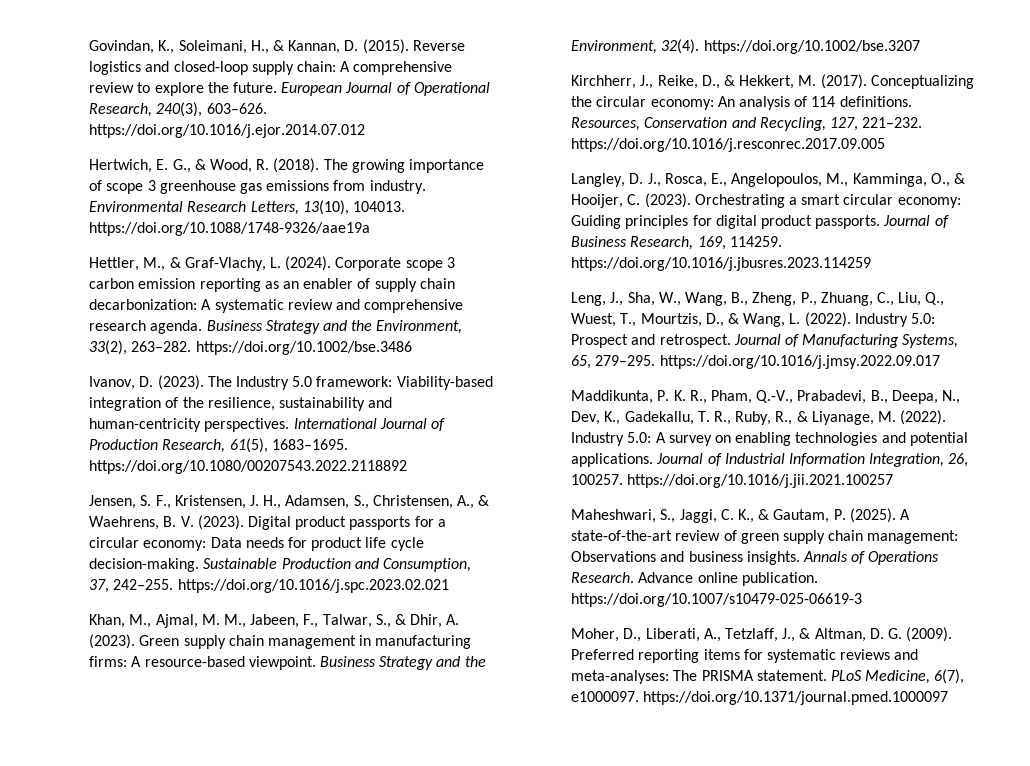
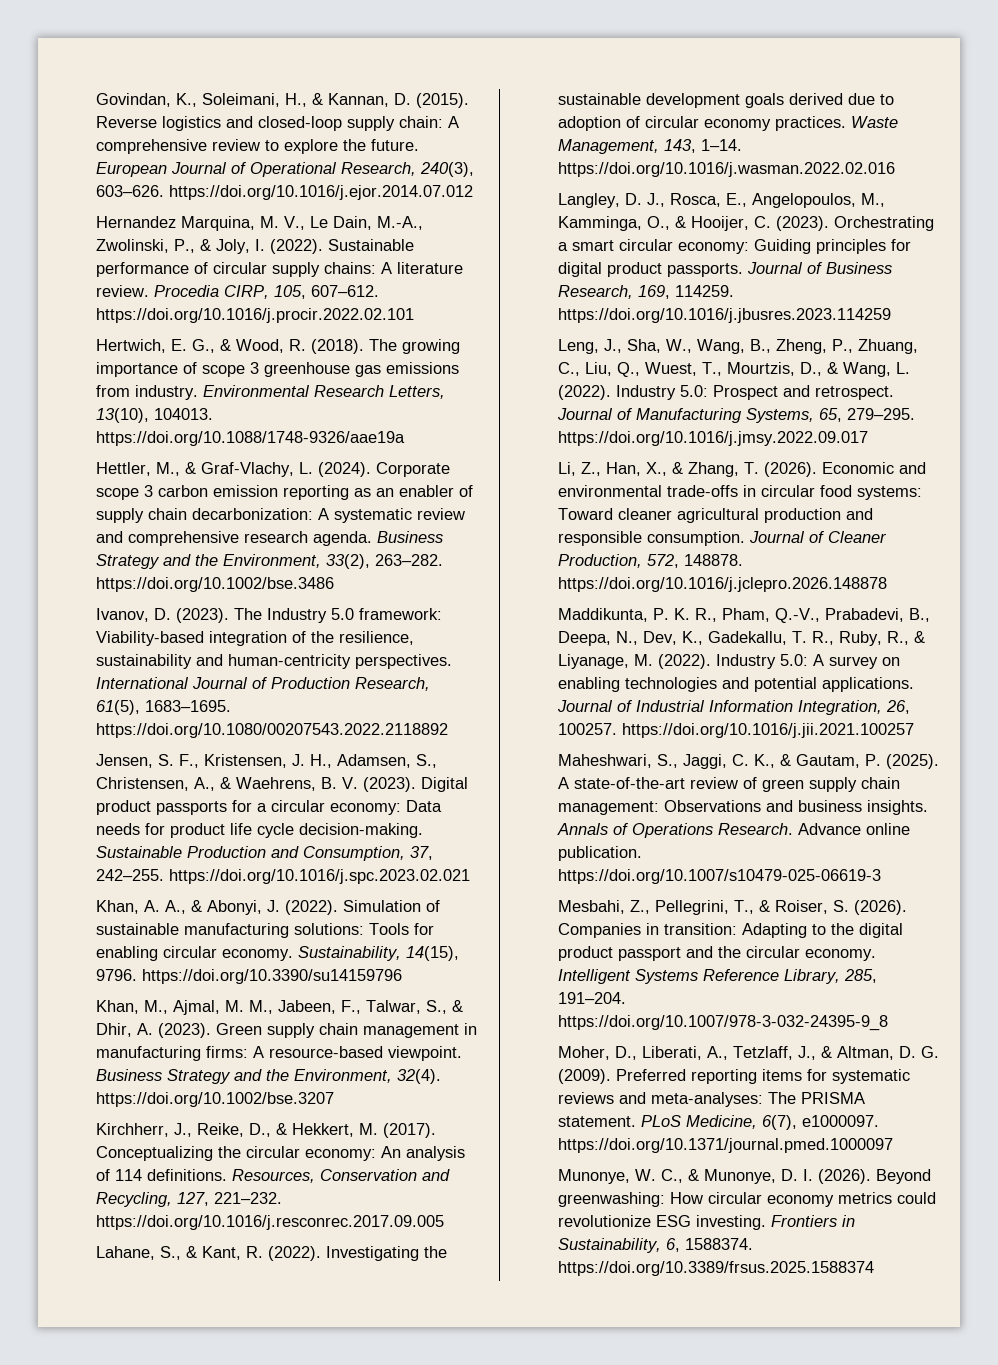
(366, 131) none -> [95,216,423,231] [95,239,414,254] [95,262,463,277] [95,285,379,299] [95,308,414,323] // Hernandez Marquina, M. V., Le Dain, M.-A., Zwolinski, P., & Joly, I. (2022). Sustainable performance of circular supply chains: A literature review. Procedia CIRP, 105, 607–612. https://doi.org/10.1016/j.procir.2022.02.101
(449, 586) none -> [95,900,440,915] [95,923,434,938] [95,946,459,961] [95,969,402,984] // Khan, A. A., & Abonyi, J. (2022). Simulation of sustainable manufacturing solutions: Tools for enabling circular economy. Sustainability, 14(15), 9796. https://doi.org/10.3390/su14159796
(886, 145) none -> [95,1246,447,1261] [557,93,894,108] [557,116,898,131] [557,139,742,154] [557,162,895,177] // Lahane, S., & Kant, R. (2022). Investigating the sustainable development goals derived due to adoption of circular economy practices. Waste Management, 143, 1–14. https://doi.org/10.1016/j.wasman.2022.02.016
(940, 362) none -> [557,462,926,477] [557,485,922,500] [557,508,873,523] [557,531,887,546] [557,554,743,568] [557,577,887,592] // Li, Z., Han, X., & Zhang, T. (2026). Economic and environmental trade-offs in circular food systems: Toward cleaner agricultural production and responsible consumption. Journal of Cleaner Production, 572, 148878. https://doi.org/10.1016/j.jclepro.2026.148878
(863, 600) none -> [557,900,907,915] [557,923,903,938] [557,946,876,961] [557,969,877,984] [557,992,626,1004] [557,1015,888,1031] // Mesbahi, Z., Pellegrini, T., & Roiser, S. (2026). Companies in transition: Adapting to the digital product passport and the circular economy. Intelligent Systems Reference Library, 285, 191–204. https://doi.org/10.1007/978-3-032-24395-9_8
(949, 698) none -> [557,1169,931,1184] [557,1192,936,1207] [557,1215,855,1230] [557,1238,753,1253] [557,1261,874,1276] // Munonye, W. C., & Munonye, D. I. (2026). Beyond greenwashing: How circular economy metrics could revolutionize ESG investing. Frontiers in Sustainability, 6, 1588374. https://doi.org/10.3389/frsus.2025.1588374

